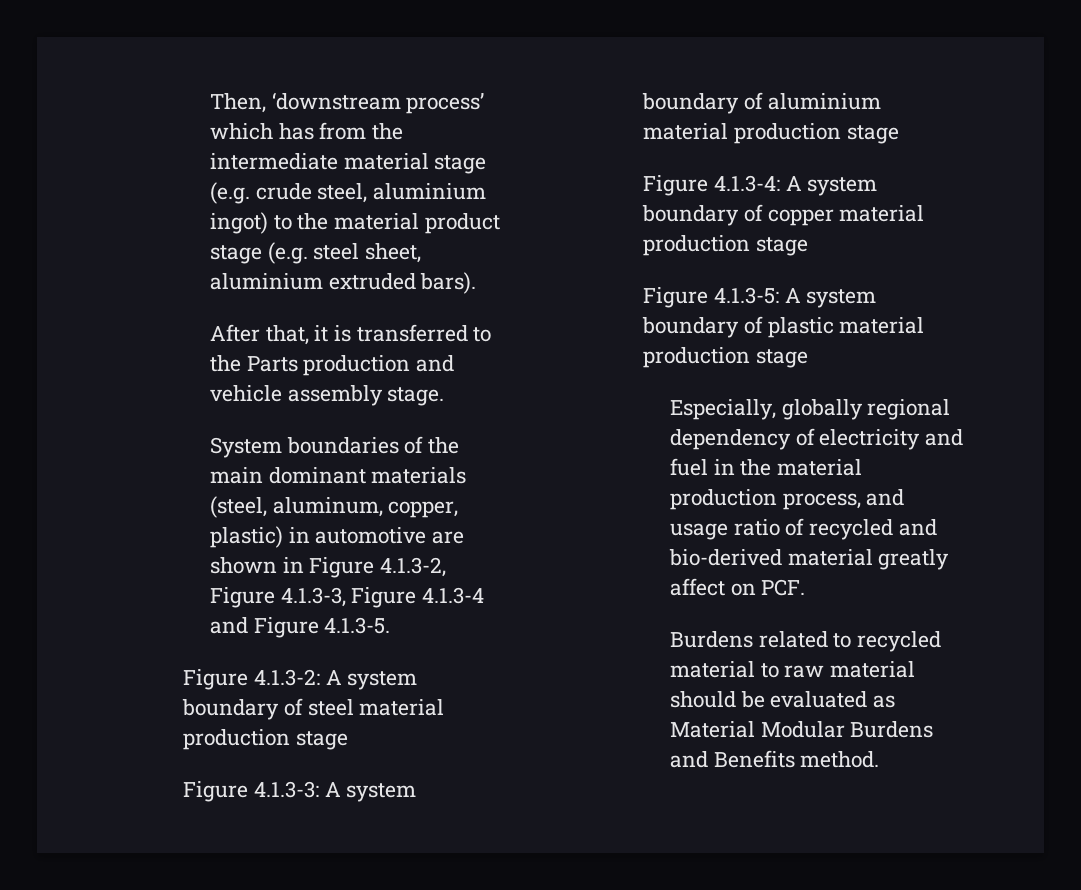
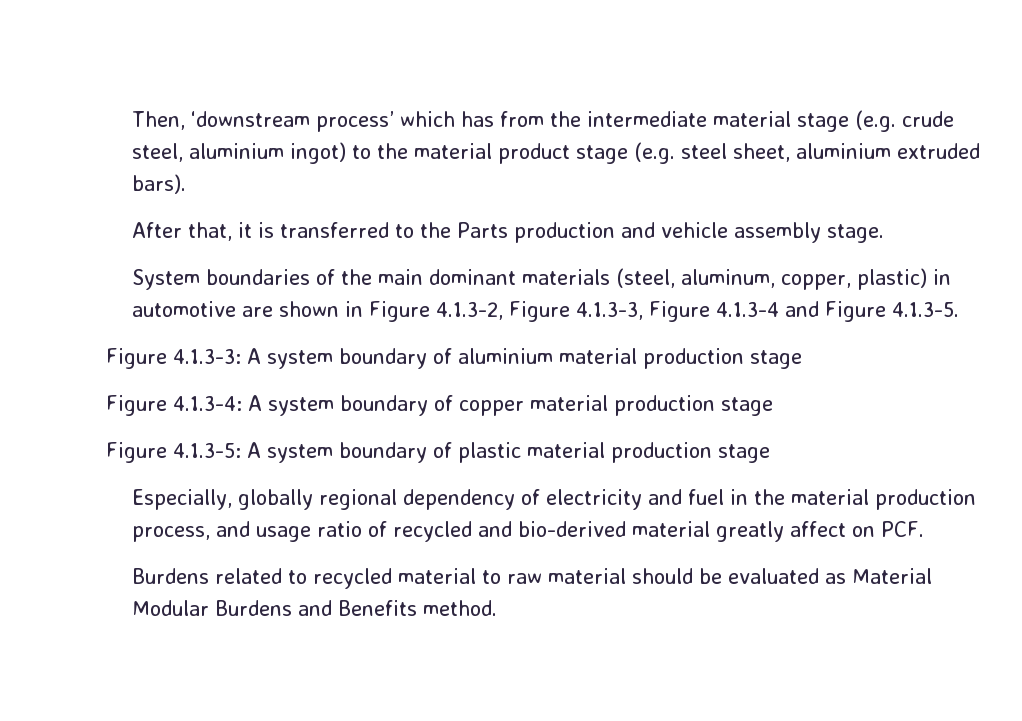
[183,669,418,690] [182,698,445,720] [183,729,348,750] // Figure 4.1.3-2: A system boundary of steel material production stage -> (959, 309) none

